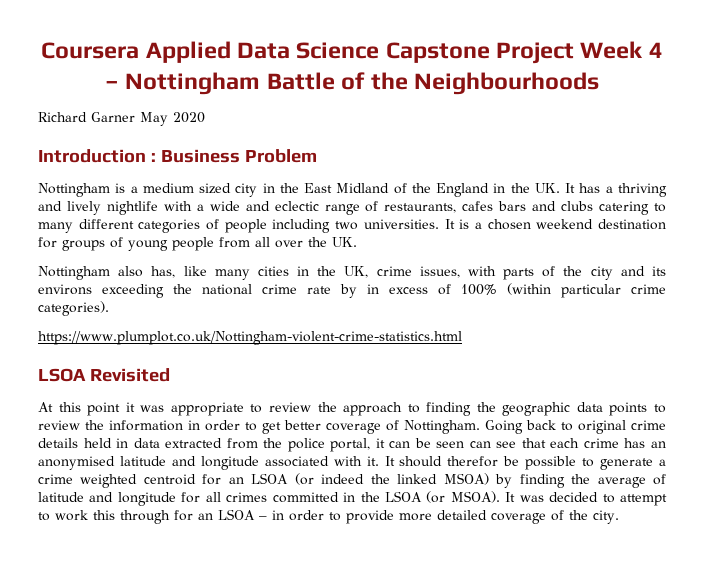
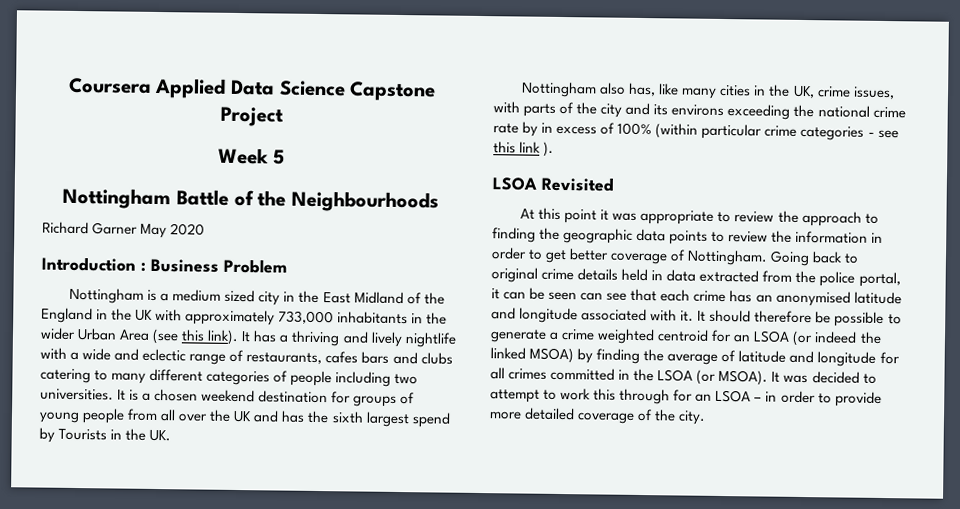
[580,41,663,59] [105,81,120,89] Week 4 – -> [218,147,285,165] // Week 5 //
[534,183,560,193] UK. -> [135,308,448,326] [40,327,240,346] UK with approximately 733,000 inhabitants in the wider Urban Area (see this link).
(327, 242) none -> [233,410,451,428] [39,427,147,443] UK and has the sixth largest spend by Tourists in the
[38,301,109,316] [38,331,462,345] categories). // https://www.plumplot.co.uk/Nottingham-violent-crime-statistics.html -> [800,125,899,141] [493,141,555,157] categories - see this link ).
[447,456,499,467] therefor -> [754,310,813,324] therefore

